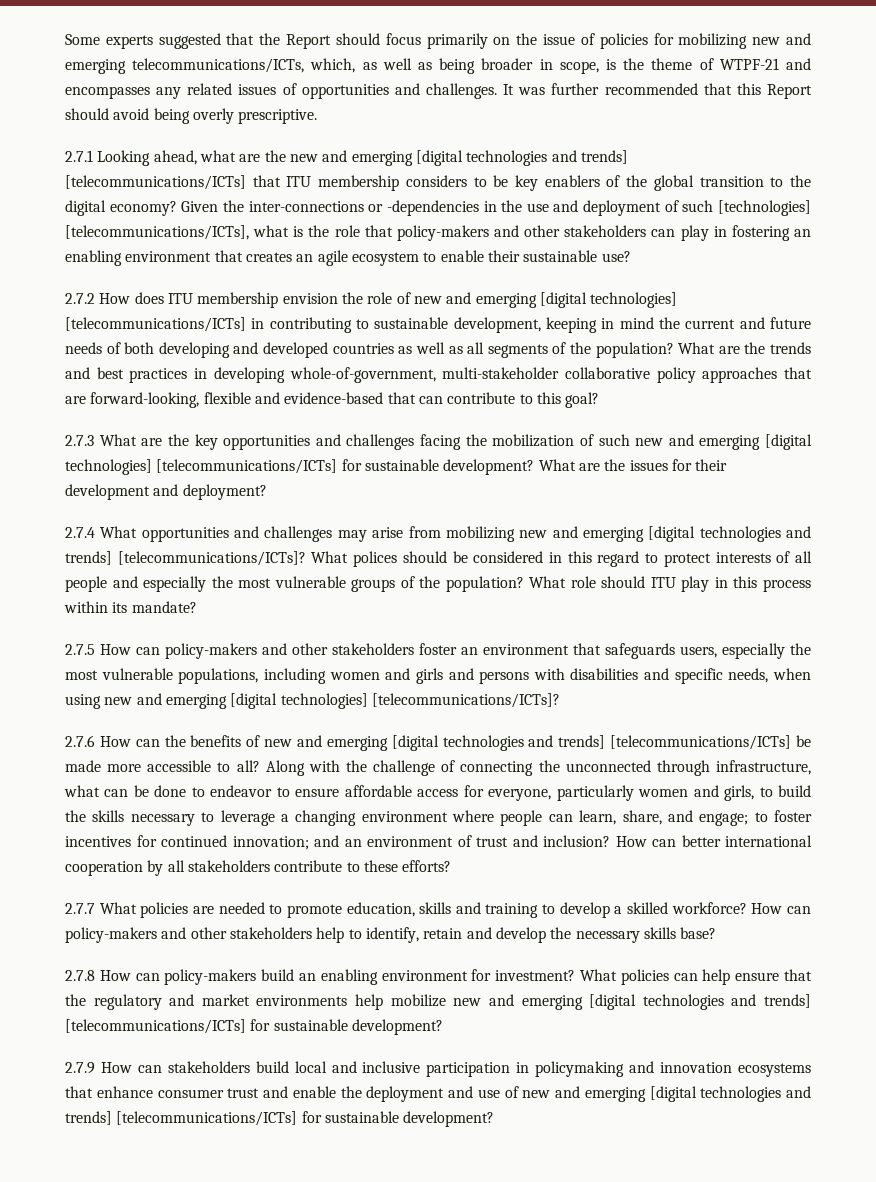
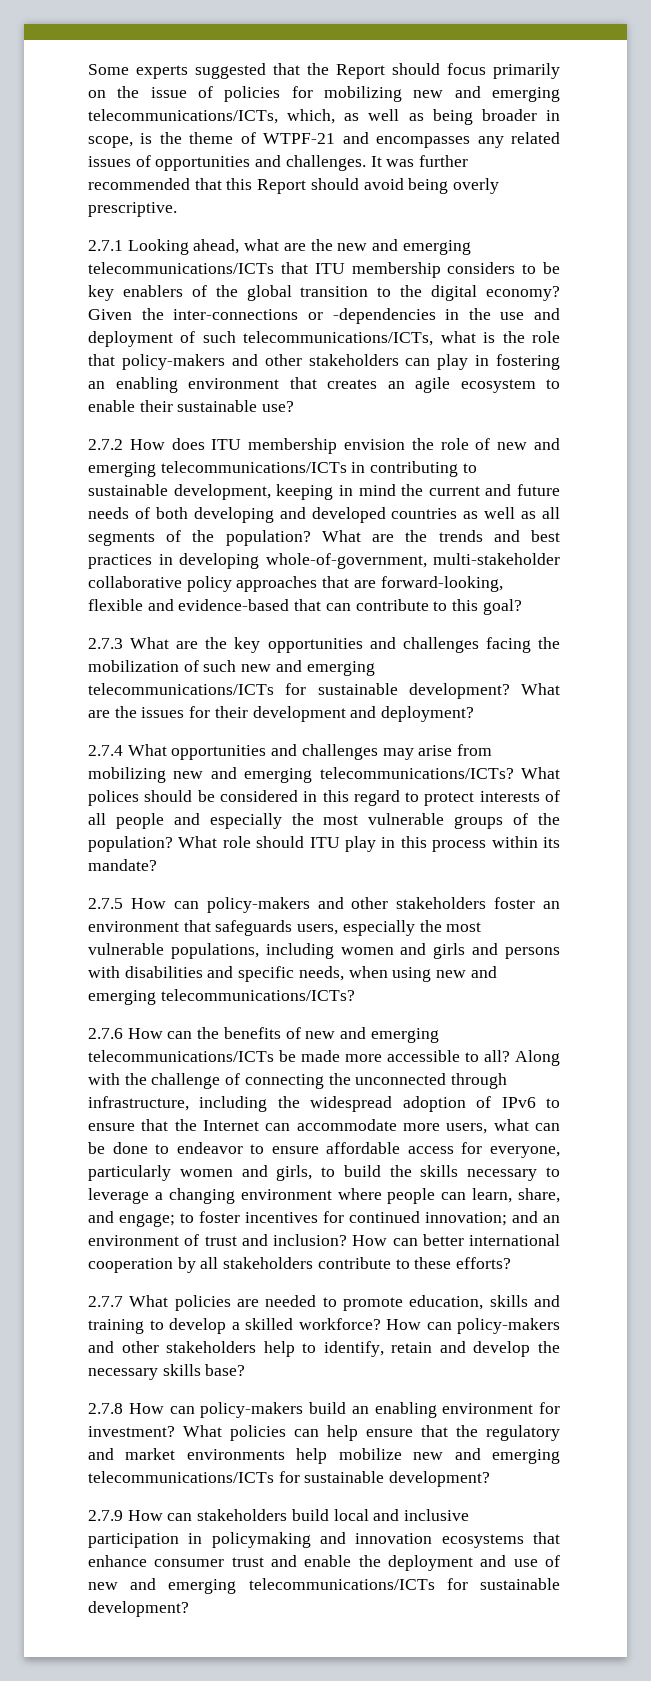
[415,150,628,166] [65,175,246,190] [digital technologies and trends] [telecommunications/ICTs] -> [88,262,274,274] telecommunications/ICTs
[718,200,811,216] [65,225,249,240] [technologies] [telecommunications/ICTs], -> [243,331,434,346] telecommunications/ICTs,
[539,292,678,308] [65,317,246,332] [digital technologies] [telecommunications/ICTs] -> [160,461,347,473] telecommunications/ICTs
[765,434,812,450] [65,459,338,475] [digital technologies] [telecommunications/ICTs] -> [88,683,274,695] telecommunications/ICTs
[648,526,811,542] [65,551,306,566] [digital technologies and trends] [telecommunications/ICTs]? -> [319,767,514,779] telecommunications/ICTs?
[230,693,560,709] [digital technologies] [telecommunications/ICTs]? -> [160,989,355,1001] telecommunications/ICTs?
[391,735,792,751] [digital technologies and trends] [telecommunications/ICTs] -> [88,1050,274,1062] telecommunications/ICTs
(811, 767) none -> [199,1096,561,1112] [88,1119,488,1134] including the widespread adoption of IPv6 to ensure that the Internet can accommodate more users,
[589,994,812,1010] [65,1019,246,1034] [digital technologies and trends] [telecommunications/ICTs] -> [88,1471,274,1483] telecommunications/ICTs
[649,1086,811,1102] [65,1111,298,1126] [digital technologies and trends] [telecommunications/ICTs] -> [248,1578,435,1590] telecommunications/ICTs

